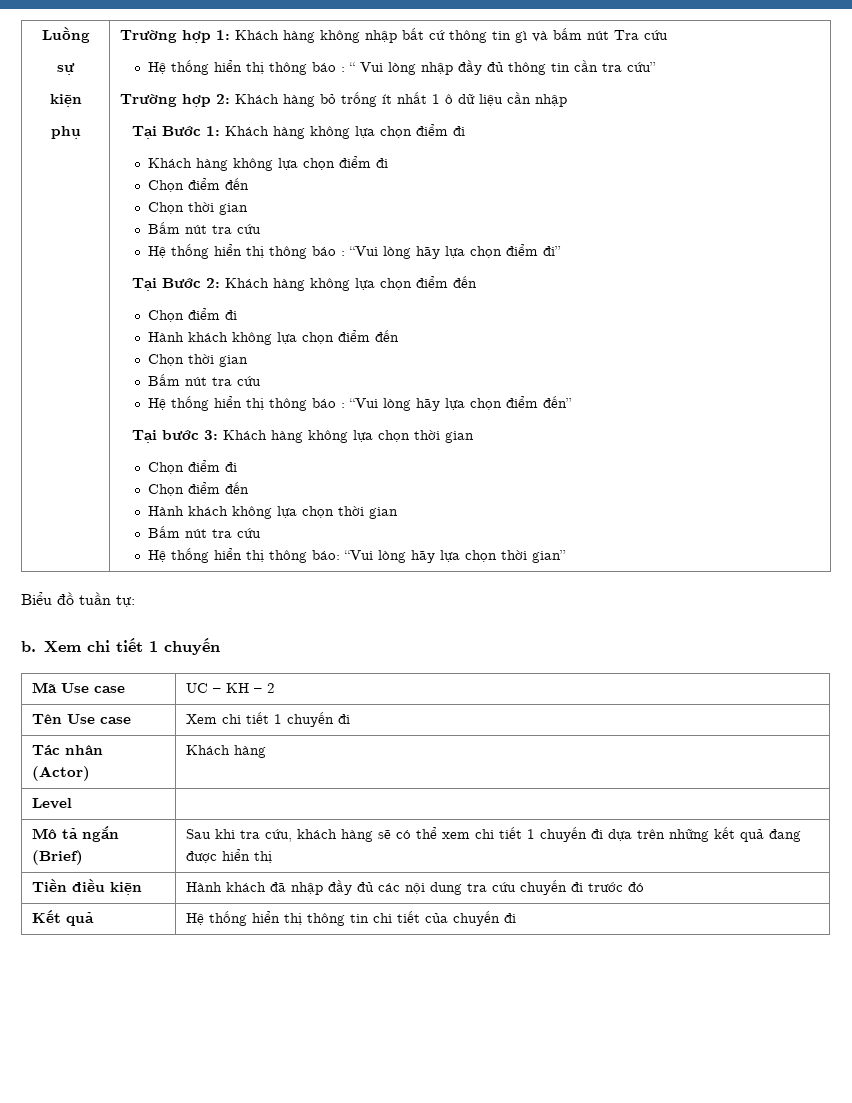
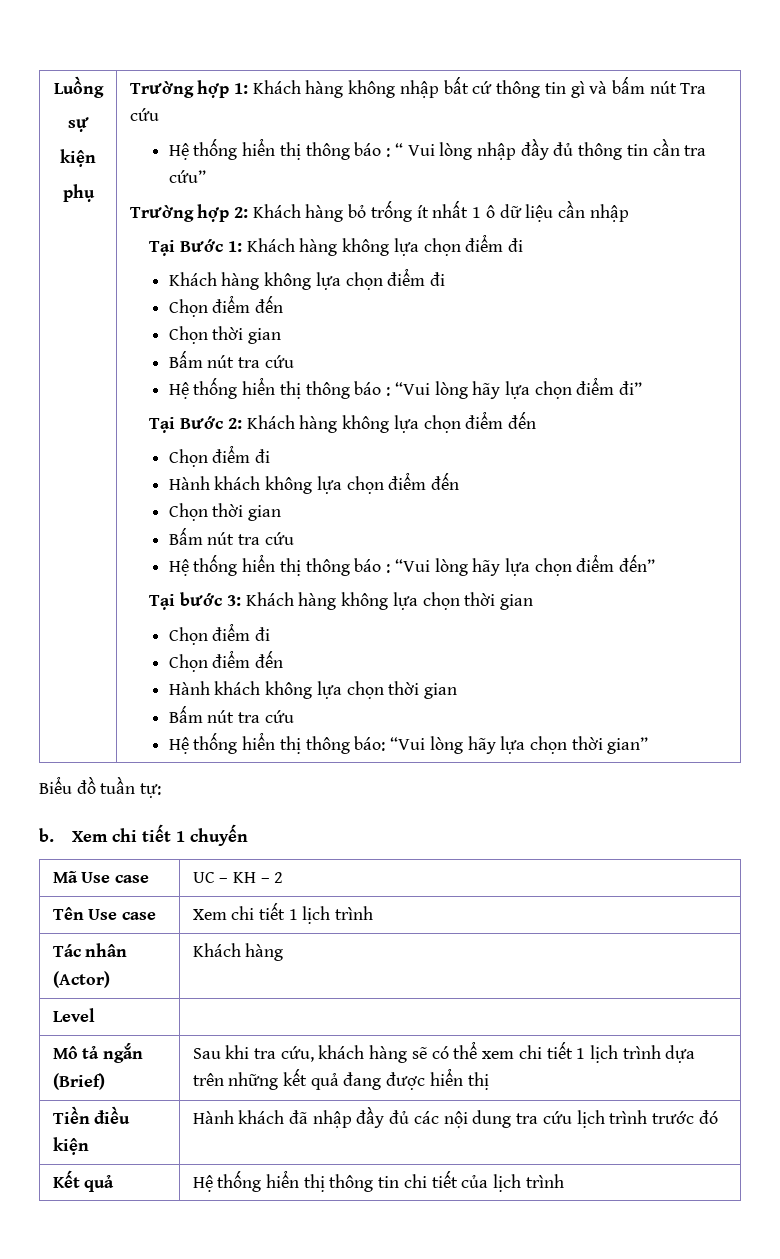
[286,712,350,727] chuyến đi -> [302,906,374,924] lịch trình
[539,827,603,842] chuyến đi -> [589,1045,661,1063] lịch trình
[519,880,583,895] chuyến đi -> [576,1110,648,1128] lịch trình
[452,911,516,926] chuyến đi -> [493,1174,564,1192] lịch trình

